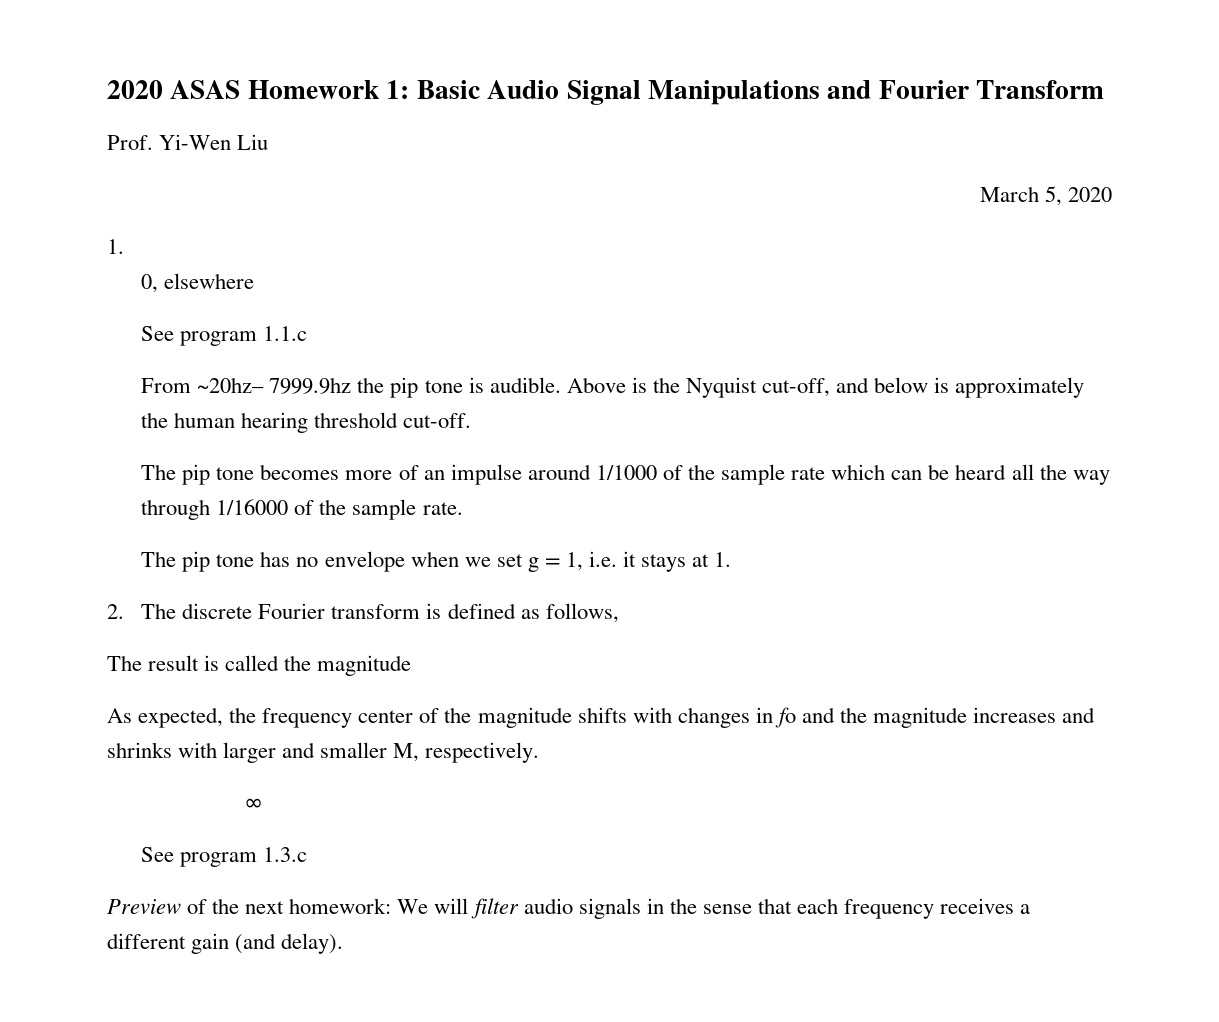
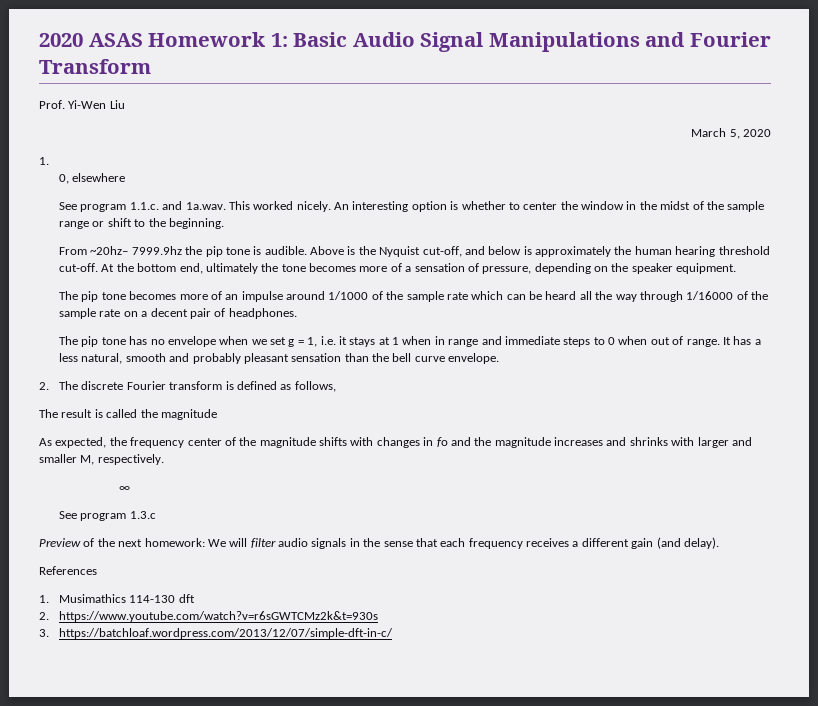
[263,326,308,341] 1.1.c -> [129,201,765,212] [59,218,224,229] 1.1.c. and 1a.wav. This worked nicely. An interesting option is whether to center the window in the midst of the sample range or shift to the beginning.
(472, 420) none -> [101,263,737,274] At the bottom end, ultimately the tone becomes more of a sensation of pressure, depending on the speaker equipment.
[422,502,463,515] rate. -> [99,308,297,319] rate on a decent pair of headphones.
[714,552,732,567] 1. -> [392,336,761,347] [59,353,500,364] 1 when in range and immediate steps to 0 when out of range. It has a less natural, smooth and probably pleasant sensation than the bell curve envelope.
(344, 943) none -> [39,566,97,575] [39,594,195,603] [39,611,379,622] [39,628,394,639] // References // 1. Musimathics 114-130 dft // 2. https://www.youtube.com/watch?v=r6sGWTCMz2k&t=930s // 3. https://batchloaf.wordpress.com/2013/12/07/simple-dft-in-c/

